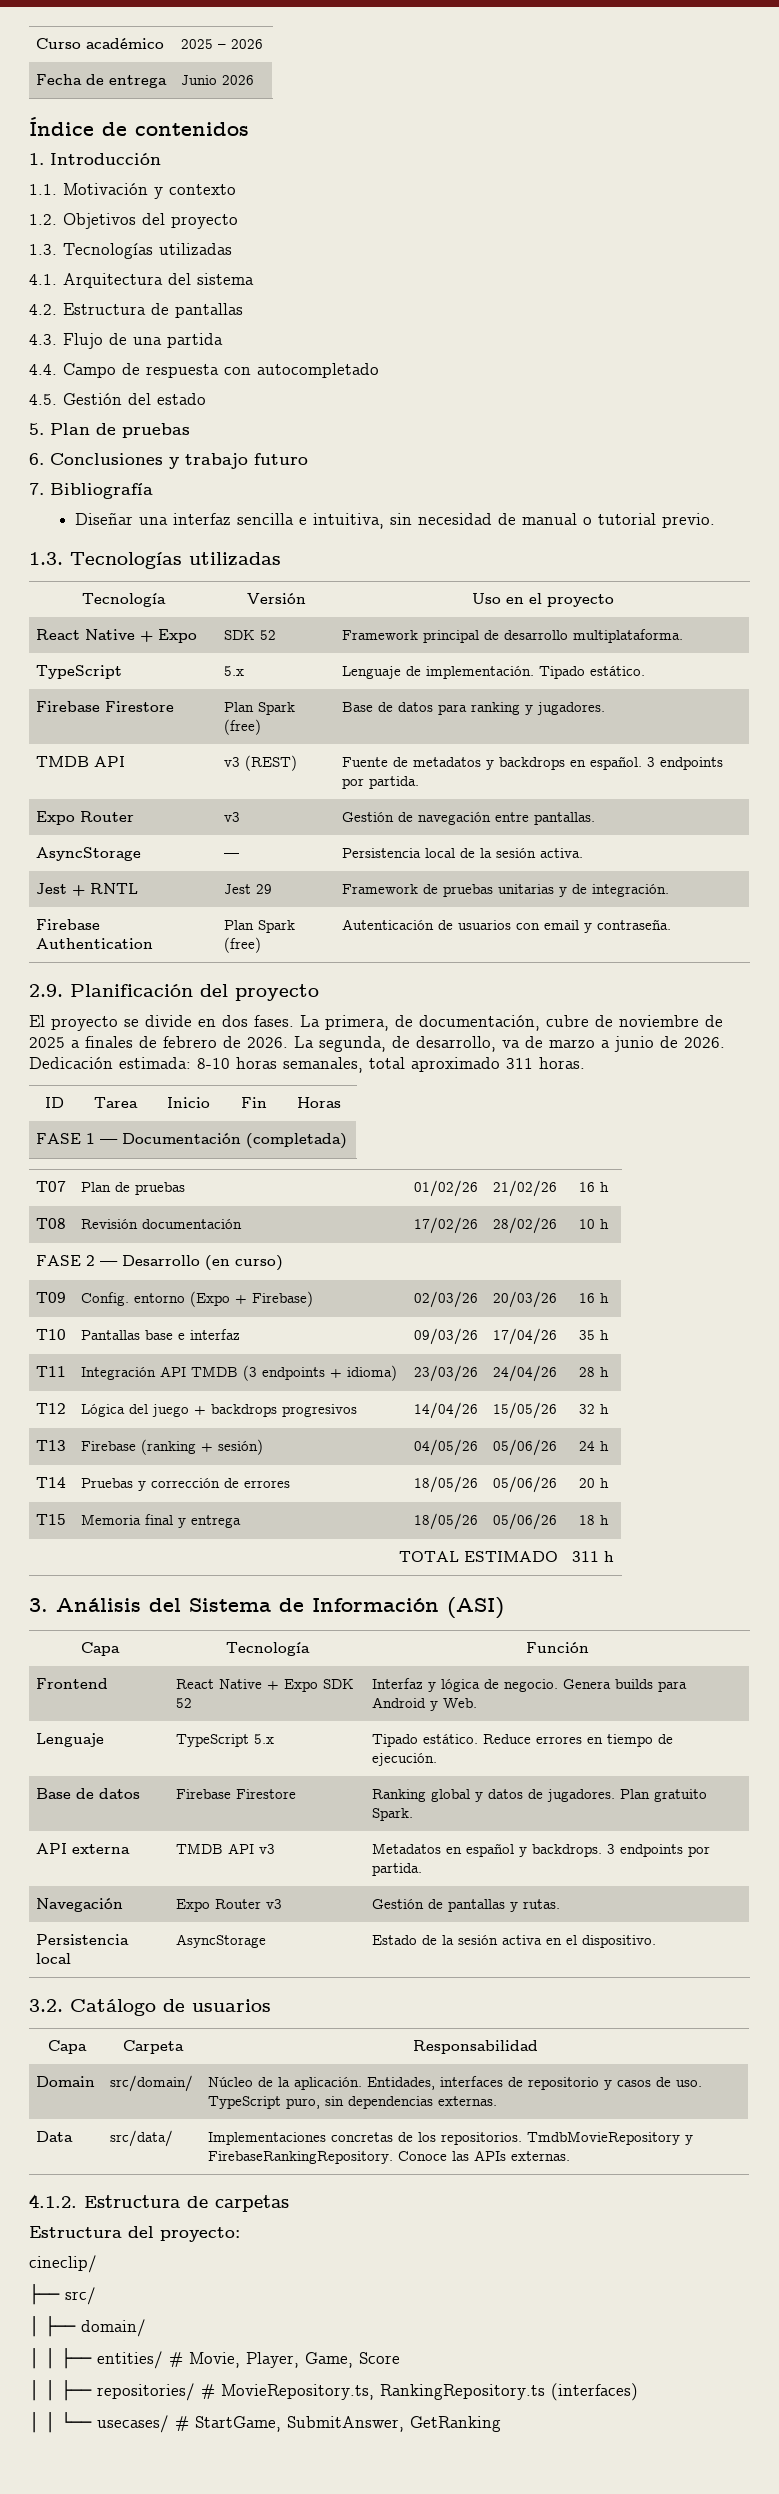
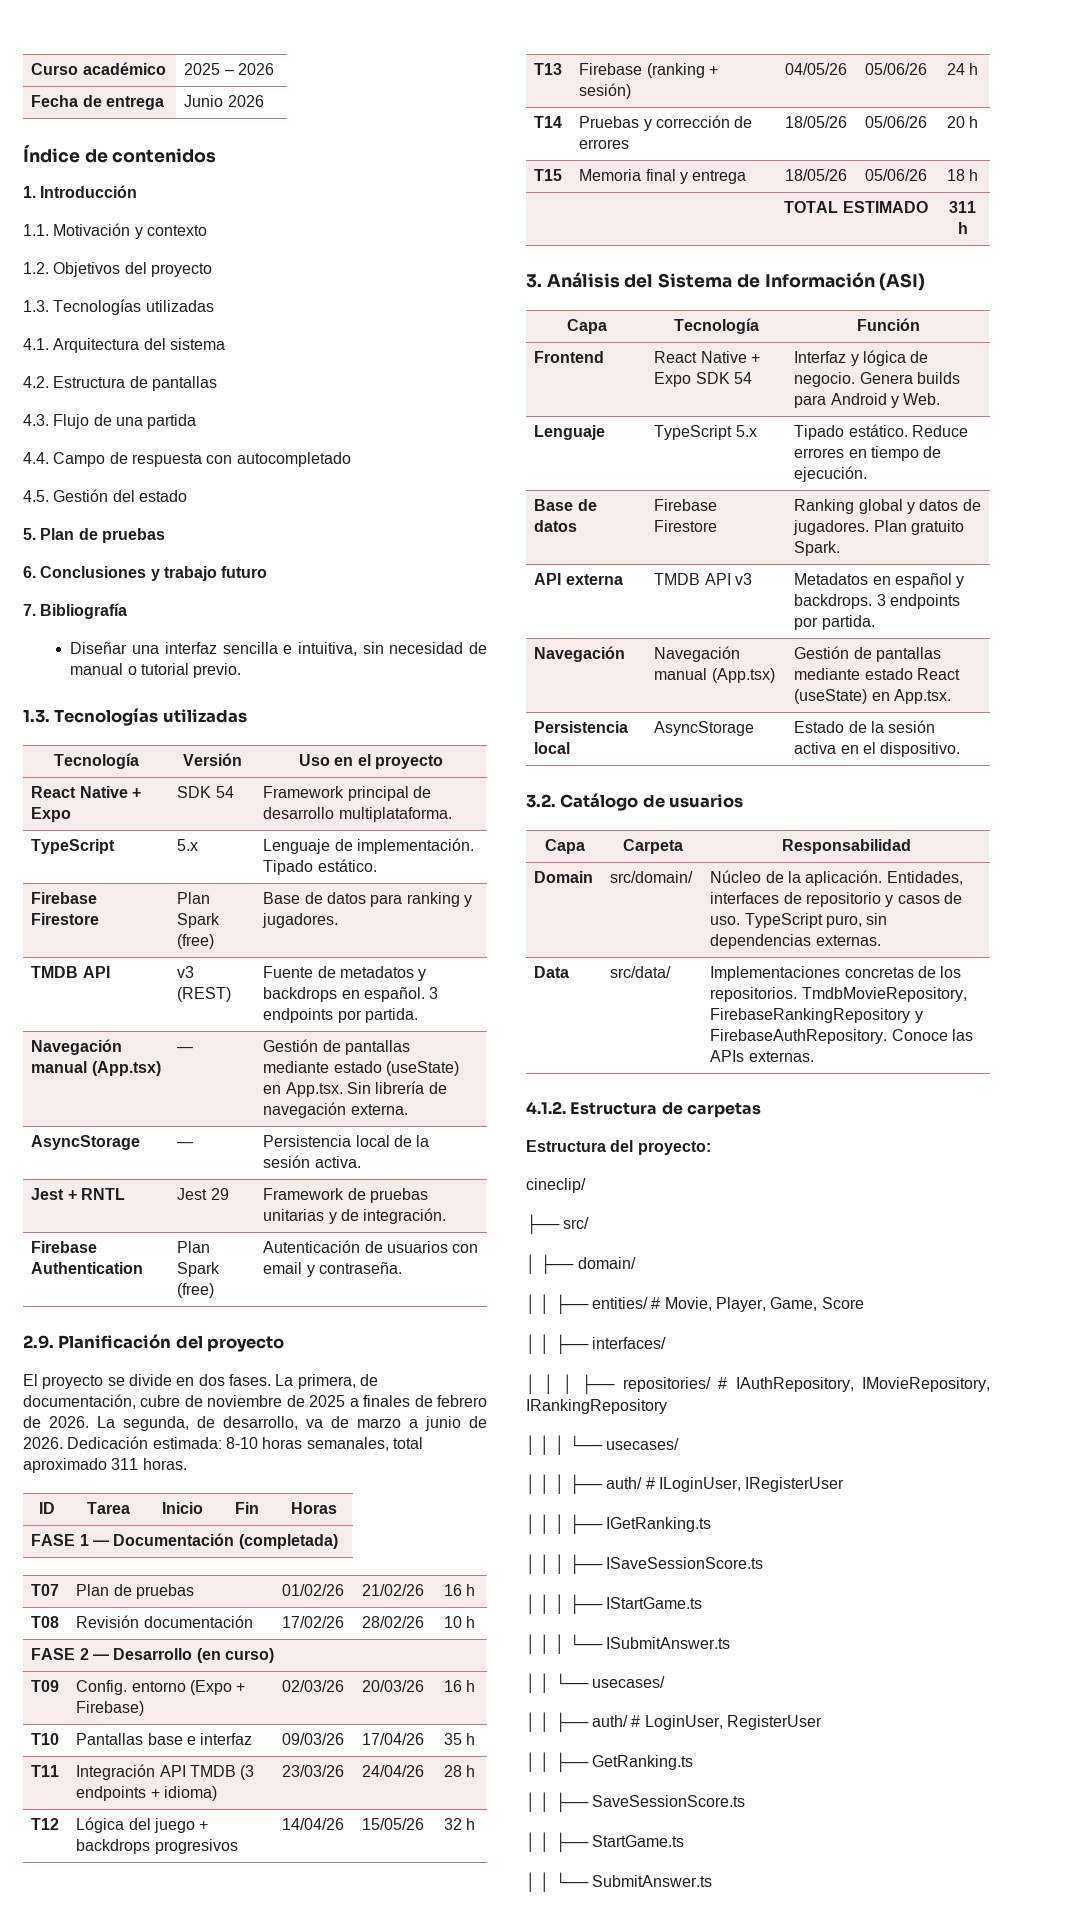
[260,630,277,640] 52 -> [215,786,234,798] 54
[36,811,135,825] [224,812,241,822] [342,812,596,825] Expo Router | v3 | Gestión de navegación entre pantallas. -> [31,1039,123,1055] [31,1061,161,1076] [177,1047,194,1052] [263,1039,411,1055] [263,1061,460,1076] [263,1081,447,1097] [263,1102,408,1118] Navegación manual (App.tsx) | — | Gestión de pantallas mediante estado (useState) en App.tsx. Sin librería de navegación externa.
[176,1698,193,1708] 52 -> [734,372,753,384] 54
[176,1899,283,1912] [372,1899,561,1912] Expo Router v3 | Gestión de pantallas y rutas. -> [654,646,741,662] [654,668,775,683] [794,646,942,662] [794,668,961,680] [794,689,952,704] Navegación manual (App.tsx) | Gestión de pantallas mediante estado React (useState) en App.tsx.
[527,2131,694,2145] [208,2151,394,2164] TmdbMovieRepository y FirebaseRankingRepository. -> [801,987,967,1002] [710,1008,923,1023] [710,1029,888,1044] TmdbMovieRepository, FirebaseRankingRepository y FirebaseAuthRepository.
[97,2383,638,2401] [29,2412,501,2433] repositories/ # MovieRepository.ts, RankingRepository.ts (interfaces) // │ │ └── usecases/ # StartGame, SubmitAnswer, GetRanking -> [591,1337,666,1349] [526,1374,990,1395] [526,1399,667,1414] [526,1435,680,1455] [526,1474,845,1495] [526,1514,712,1535] [526,1554,764,1575] [526,1594,703,1615] [526,1634,731,1654] [526,1673,665,1693] [526,1712,822,1733] [526,1752,693,1773] [526,1792,745,1813] [526,1832,684,1853] [526,1872,712,1892] interfaces/ // │ │ │ ├── repositories/ # IAuthRepository, IMovieRepository, IRankingRepository // │ │ │ └── usecases/ // │ │ │ ├── auth/ # ILoginUser, IRegisterUser // │ │ │ ├── IGetRanking.ts // │ │ │ ├── ISaveSessionScore.ts // │ │ │ ├── IStartGame.ts // │ │ │ └── ISubmitAnswer.ts // │ │ └── usecases/ // │ │ ├── auth/ # LoginUser, RegisterUser // │ │ ├── GetRanking.ts // │ │ ├── SaveSessionScore.ts // │ │ ├── StartGame.ts // │ │ └── SubmitAnswer.ts

